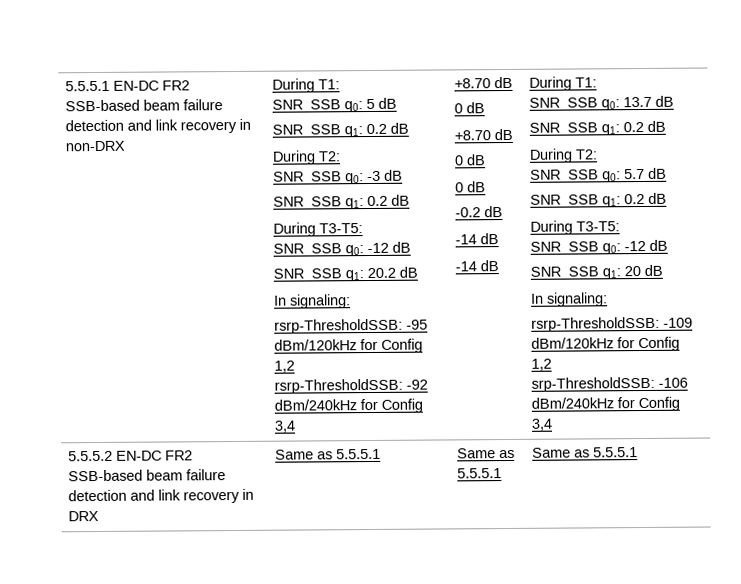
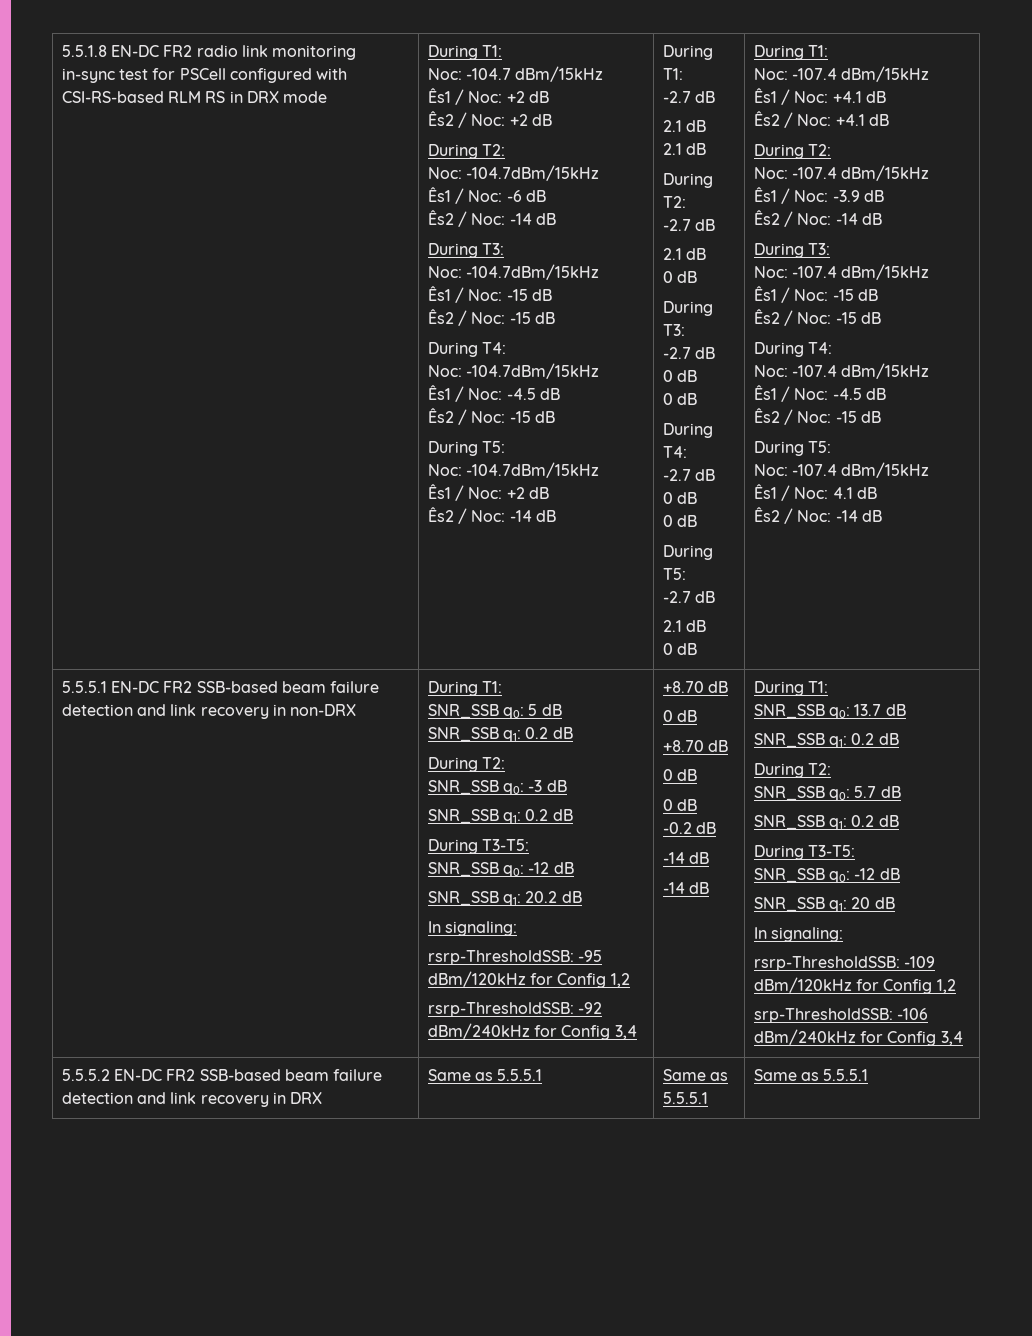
(64, 86) none -> [61,45,357,60] [61,68,348,83] [61,91,328,103] [427,45,502,60] [427,66,604,82] [427,88,549,105] [427,111,552,128] [427,144,505,159] [427,165,599,181] [427,187,546,204] [427,210,556,227] [427,243,504,258] [427,264,599,280] [427,286,552,303] [427,309,555,326] [427,342,506,357] [427,363,599,379] [427,385,560,402] [427,408,555,425] [427,441,505,456] [427,462,599,478] [427,484,549,501] [427,507,556,524] [662,45,713,60] [662,68,683,80] [662,91,715,103] [662,120,706,132] [662,143,706,155] [662,173,713,188] [662,196,686,208] [662,219,715,231] [662,248,706,260] [662,271,697,283] [662,301,713,316] [662,324,685,336] [662,347,715,359] [662,370,697,382] [662,393,697,405] [662,423,713,438] [662,446,687,458] [662,469,715,481] [662,492,697,504] [662,515,697,527] [662,545,713,560] [662,568,686,580] [662,591,715,603] [662,620,706,632] [662,643,697,655] [753,45,828,60] [753,66,930,82] [753,88,886,105] [753,111,889,128] [753,144,831,159] [753,165,930,181] [753,187,884,204] [753,210,882,227] [753,243,830,258] [753,264,930,280] [753,286,878,303] [753,309,881,326] [753,342,832,357] [753,363,930,379] [753,385,886,402] [753,408,881,425] [753,441,831,456] [753,462,930,478] [753,484,877,501] [753,507,882,524] 5.5.1.8 EN-DC FR2 radio link monitoring in-sync test for PSCell configured with CSI-RS-based RLM RS in DRX mode | During T1: // Noc: -104.7 dBm/15kHz // Ês1 / Noc: +2 dB // Ês2 / Noc: +2 dB // During T2: // Noc: -104.7dBm/15kHz // Ês1 / Noc: -6 dB // Ês2 / Noc: -14 dB // During T3: // Noc: -104.7dBm/15kHz // Ês1 / Noc: -15 dB // Ês2 / Noc: -15 dB // During T4: // Noc: -104.7dBm/15kHz // Ês1 / Noc: -4.5 dB // Ês2 / Noc: -15 dB // During T5: // Noc: -104.7dBm/15kHz // Ês1 / Noc: +2 dB // Ês2 / Noc: -14 dB | During T1: // -2.7 dB // 2.1 dB // 2.1 dB // During T2: // -2.7 dB // 2.1 dB // 0 dB // During T3: // -2.7 dB // 0 dB // 0 dB // During T4: // -2.7 dB // 0 dB // 0 dB // During T5: // -2.7 dB // 2.1 dB // 0 dB | During T1: // Noc: -107.4 dBm/15kHz // Ês1 / Noc: +4.1 dB // Ês2 / Noc: +4.1 dB // During T2: // Noc: -107.4 dBm/15kHz // Ês1 / Noc: -3.9 dB // Ês2 / Noc: -14 dB // During T3: // Noc: -107.4 dBm/15kHz // Ês1 / Noc: -15 dB // Ês2 / Noc: -15 dB // During T4: // Noc: -107.4 dBm/15kHz // Ês1 / Noc: -4.5 dB // Ês2 / Noc: -15 dB // During T5: // Noc: -107.4 dBm/15kHz // Ês1 / Noc: 4.1 dB // Ês2 / Noc: -14 dB //

